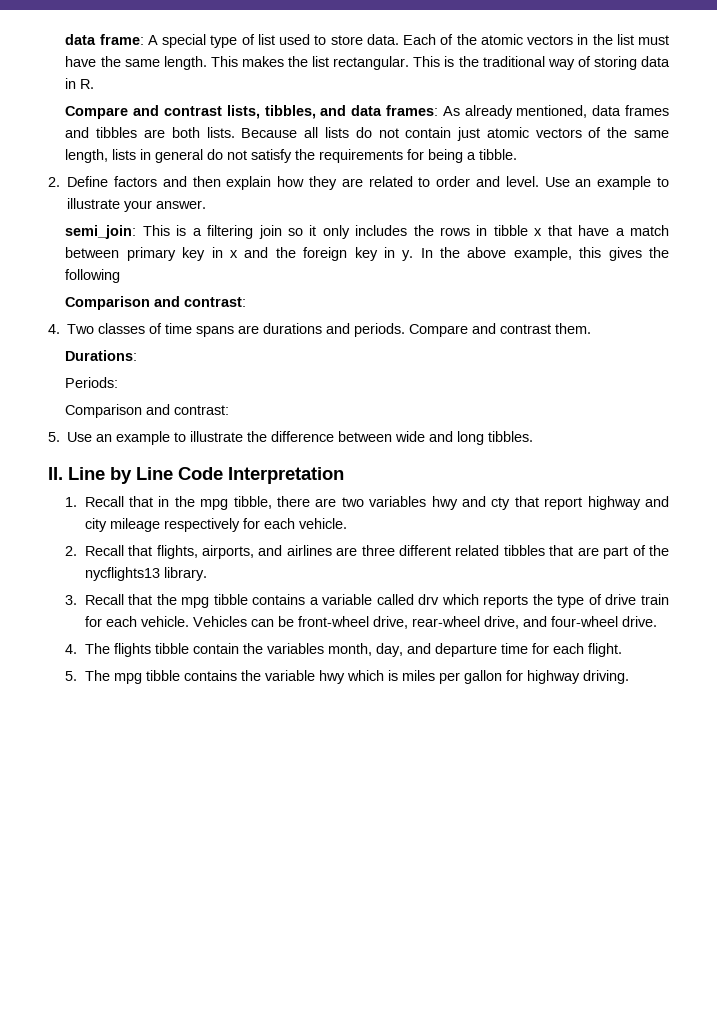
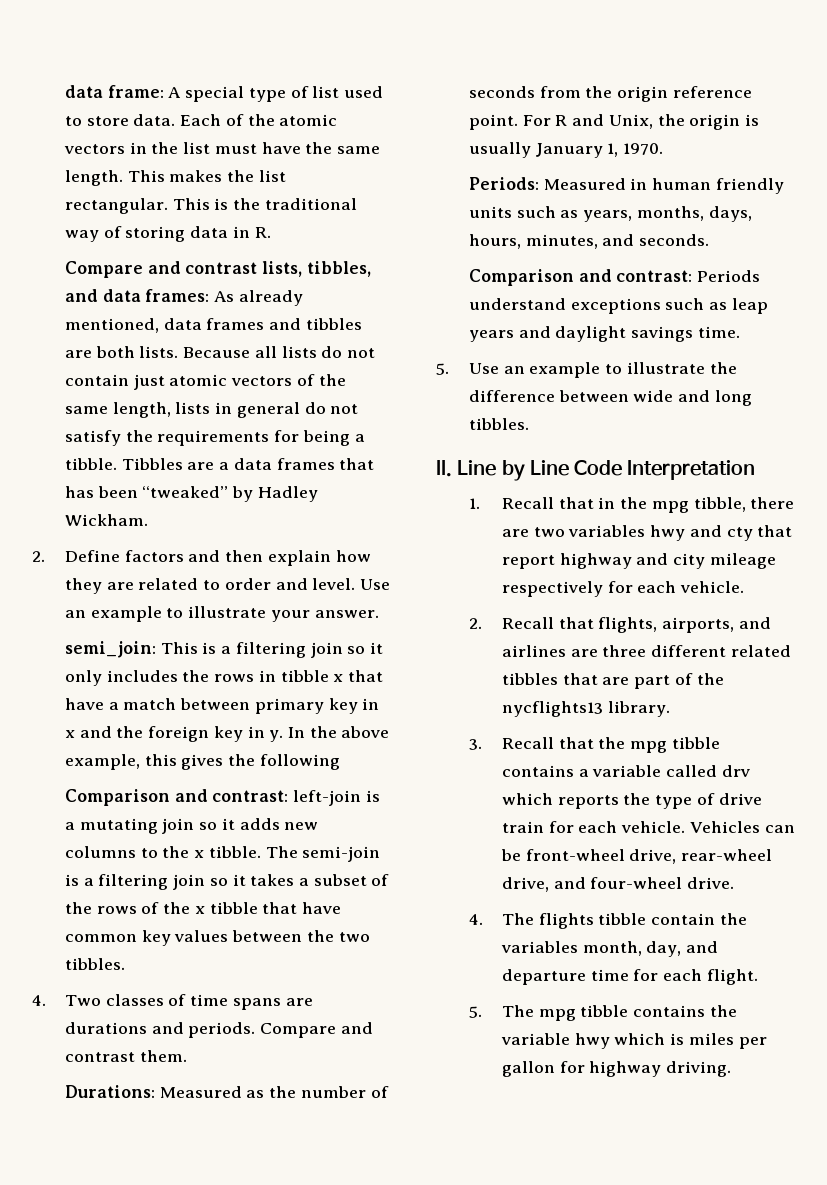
(518, 154) none -> [121,458,375,470] [64,486,318,502] [64,514,148,526] Tibbles are a data frames that has been “tweaked” by Hadley Wickham.
(247, 302) none -> [293,790,380,806] [64,818,319,834] [64,846,381,862] [64,874,390,890] [64,902,342,914] [64,930,370,946] [64,958,125,970] left-join is a mutating join so it adds new columns to the x tibble. The semi-join is a filtering join so it takes a subset of the rows of the x tibble that have common key values between the two tibbles.
[65,377,119,388] [65,404,230,418] // Periods: // Comparison and contrast: -> [159,1086,389,1098] [468,86,752,102] [468,114,760,130] [468,142,664,158] [468,177,784,194] [468,206,752,222] [468,234,710,249] [468,269,761,286] [468,298,768,314] [468,326,740,342] Measured as the number of seconds from the origin reference point. For R and Unix, the origin is usually January 1, 1970. // Periods: Measured in human friendly units such as years, months, days, hours, minutes, and seconds. // Comparison and contrast: Periods understand exceptions such as leap years and daylight savings time.

